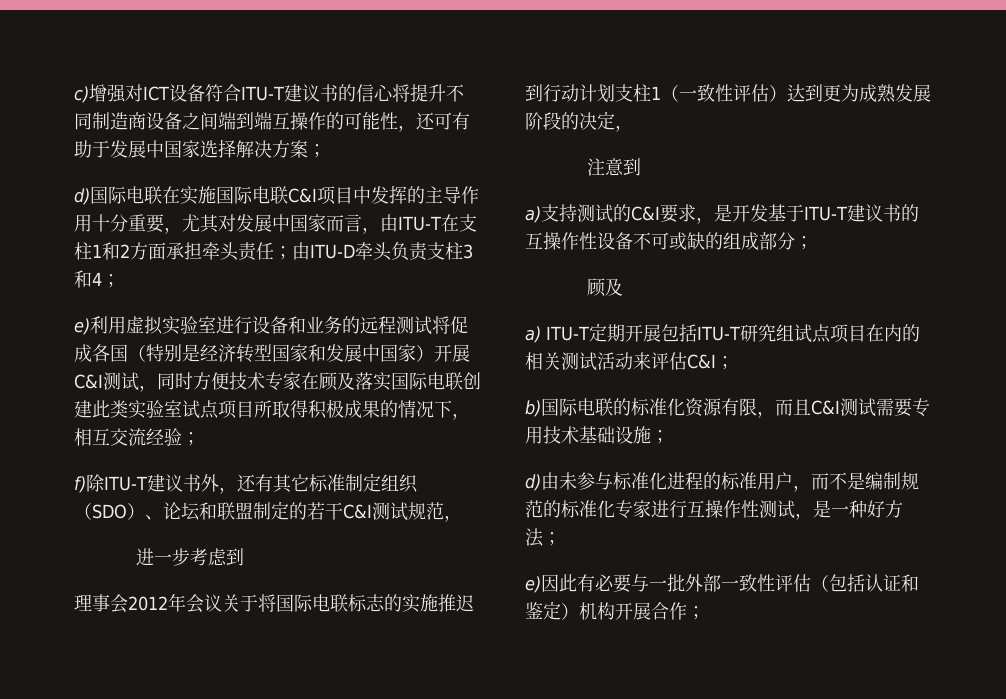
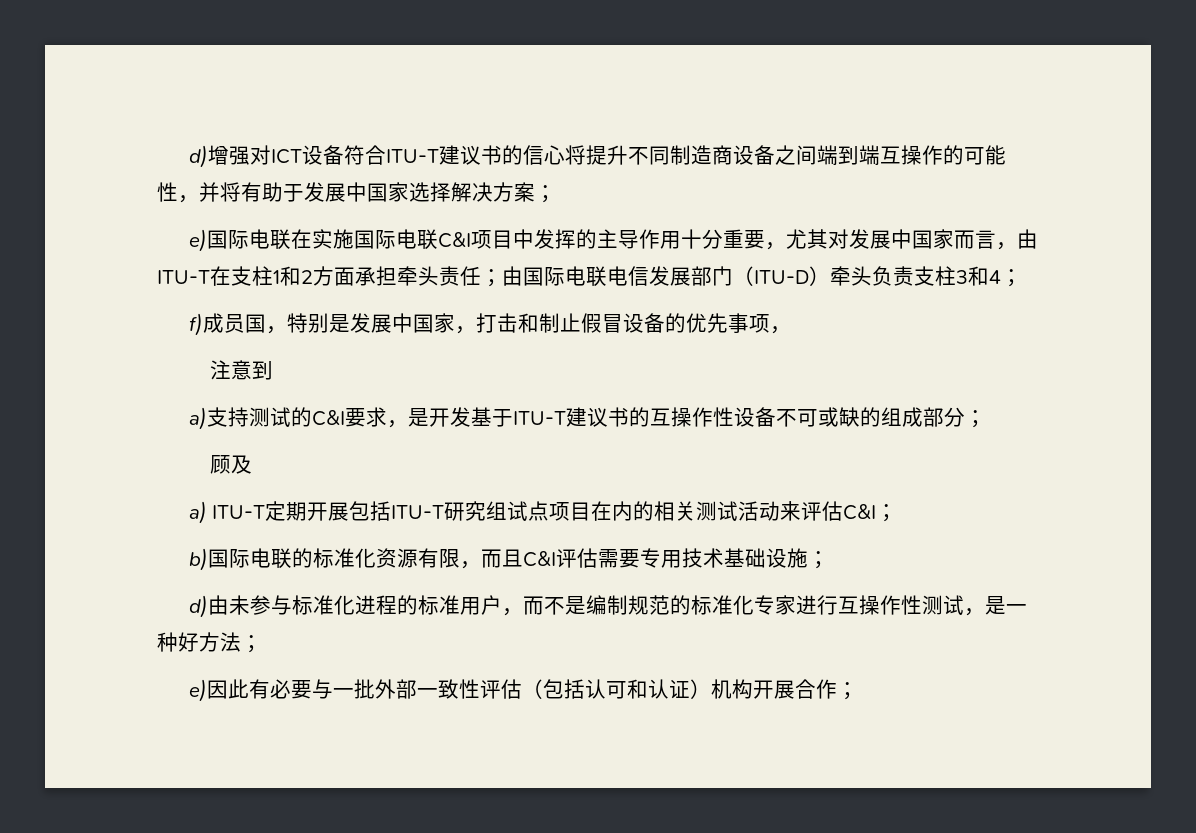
[74,86,89,103] c) -> [188,145,208,168] d)
[416,112,452,130] 还可 -> [199,182,241,202] 并将
[74,188,90,205] d) -> [188,229,207,252] e)
[310,244,355,259] ITU-D -> [523,266,830,287] 国际电联电信发展部门（ITU-D）
[74,316,468,335] [74,344,470,363] [74,372,481,392] [74,399,470,420] [74,428,200,446] [74,473,418,494] [74,501,462,522] [135,548,244,566] [74,593,474,613] [525,84,931,103] [525,111,615,130] e)利用虚拟实验室进行设备和业务的远程测试将促成各国（特别是经济转型国家和发展中国家）开展C&I测试，同时方便技术专家在顾及落实国际电联创建此类实验室试点项目所取得积极成果的情况下，相互交流经验； // f)除ITU-T建议书外，还有其它标准制定组织（SDO）、论坛和联盟制定的若干C&I测试规范， // 进一步考虑到 // 理事会2012年会议关于将国际电联标志的实施推迟到行动计划支柱1（一致性评估）达到更为成熟发展阶段的决定 -> [188,313,770,336] f)成员国，特别是发展中国家，打击和制止假冒设备的优先事项
[840,398,876,417] 测试 -> [555,548,598,568] 评估
[883,574,919,592] [525,601,561,620] 证和鉴定 -> [605,679,690,699] 可和认证

